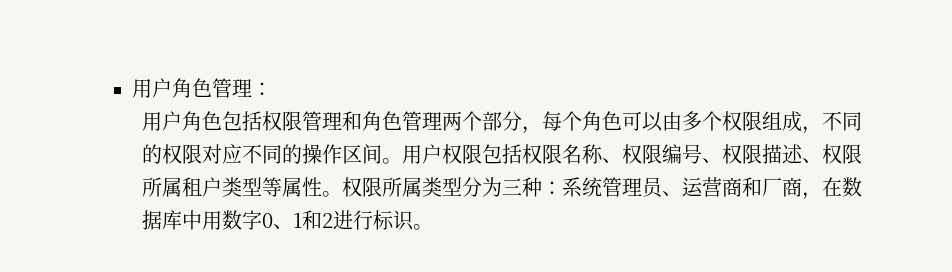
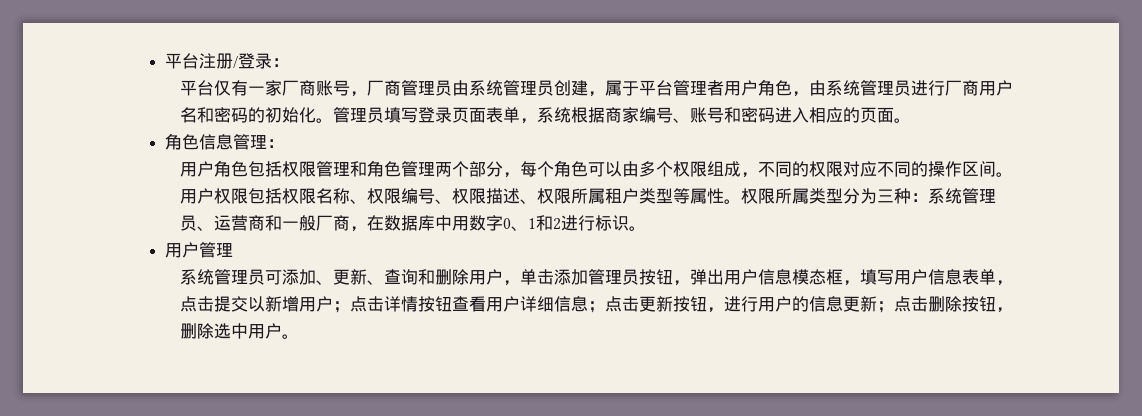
[132,78,213,98] 用户角色 -> [165,53,290,69] [179,79,1013,97] [179,107,911,124] [165,133,234,150] 平台注册/登录： // 平台仅有一家厂商账号，厂商管理员由系统管理员创建，属于平台管理者用户角色，由系统管理员进行厂商用户名和密码的初始化。管理员填写登录页面表单，系统根据商家编号、账号和密码进入相应的页面。 // 角色信息
(762, 187) none -> [281,215,316,231] 一般
(433, 227) none -> [165,242,234,258] [179,269,1013,286] [179,296,1013,313] [179,323,299,339] // 用户管理 // 系统管理员可添加、更新、查询和删除用户，单击添加管理员按钮，弹出用户信息模态框，填写用户信息表单，点击提交以新增用户；点击详情按钮查看用户详细信息；点击更新按钮，进行用户的信息更新；点击删除按钮，删除选中用户。

